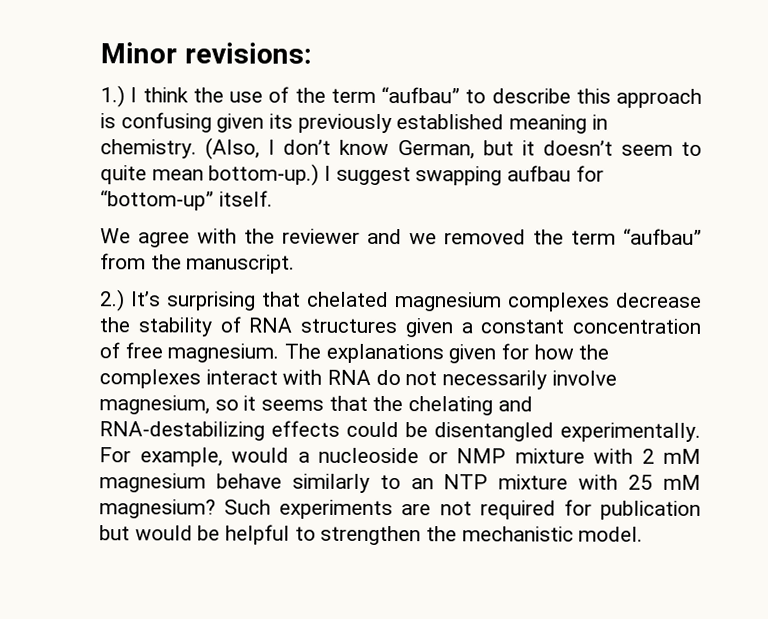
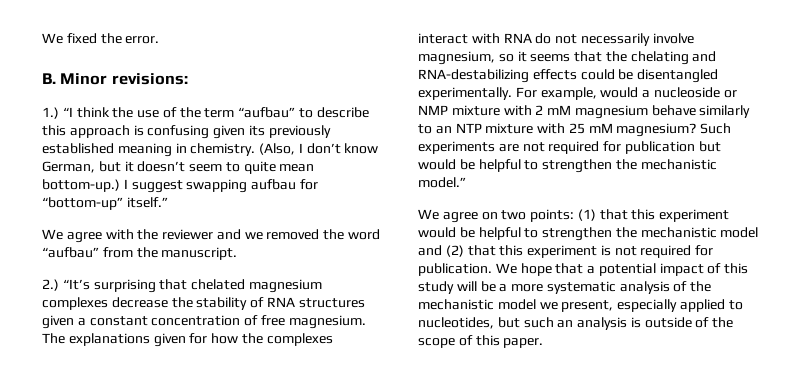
(100, 53) none -> [42,33,160,44] [42,73,56,84] We fixed the error. // B.
[130,87,138,103] I -> [62,107,73,117] “I
[218,190,273,207] itself. -> [126,197,168,208] itself.”
[571,230,616,245] term -> [348,229,381,240] word
[131,291,161,307] It’s -> [62,279,90,290] “It’s
[578,526,644,542] model. -> [418,177,466,188] [418,209,730,223] [418,227,759,241] [418,245,714,258] [418,263,749,276] [418,281,712,294] [418,299,743,312] [418,317,734,330] [418,335,544,348] model.” // We agree on two points: (1) that this experiment would be helpful to strengthen the mechanistic model and (2) that this experiment is not required for publication. We hope that a potential impact of this study will be a more systematic analysis of the mechanistic model we present, especially applied to nucleotides, but such an analysis is outside of the scope of this paper.

